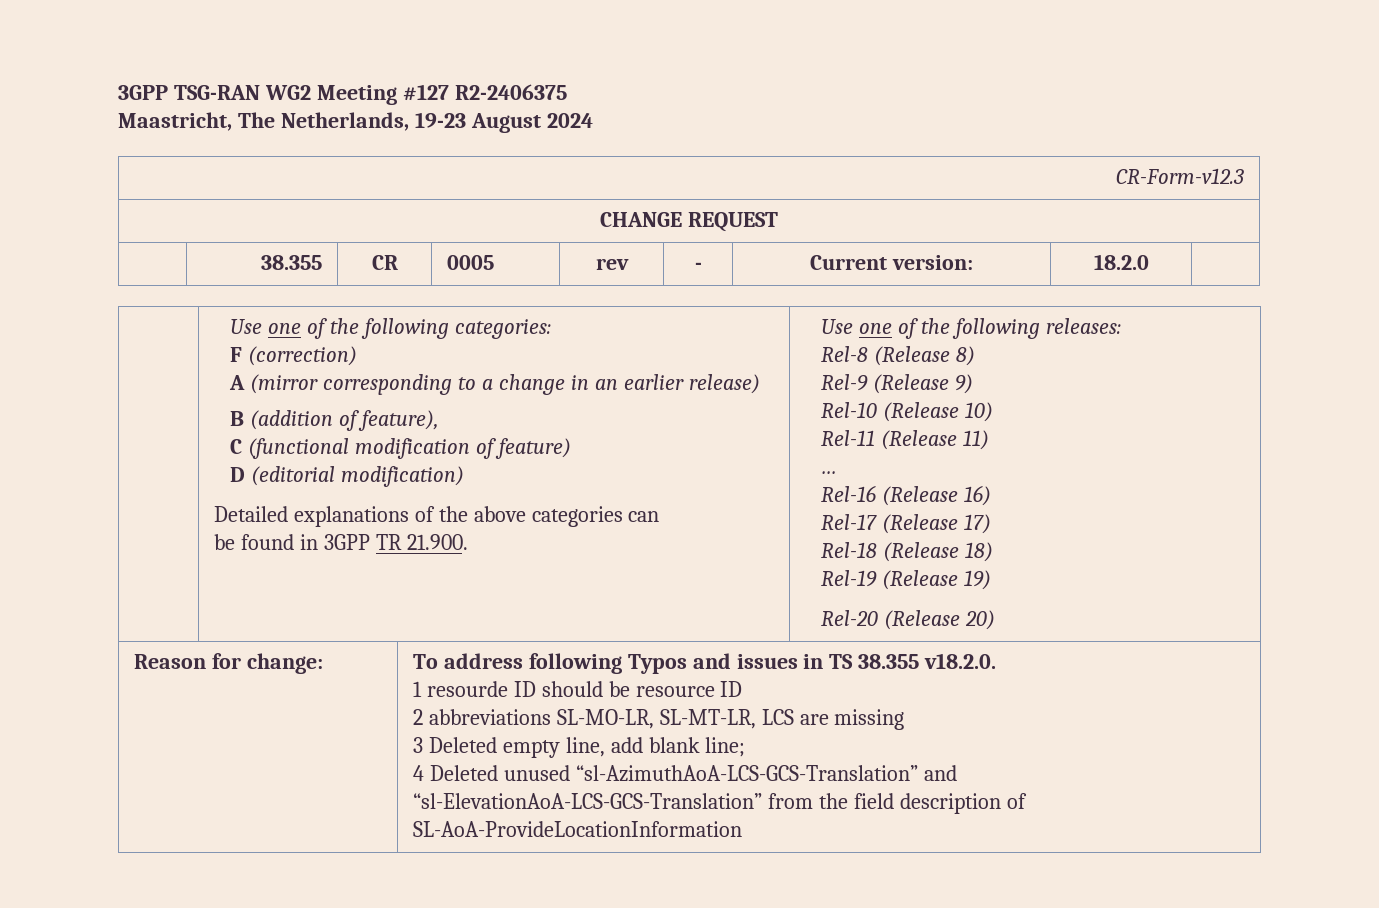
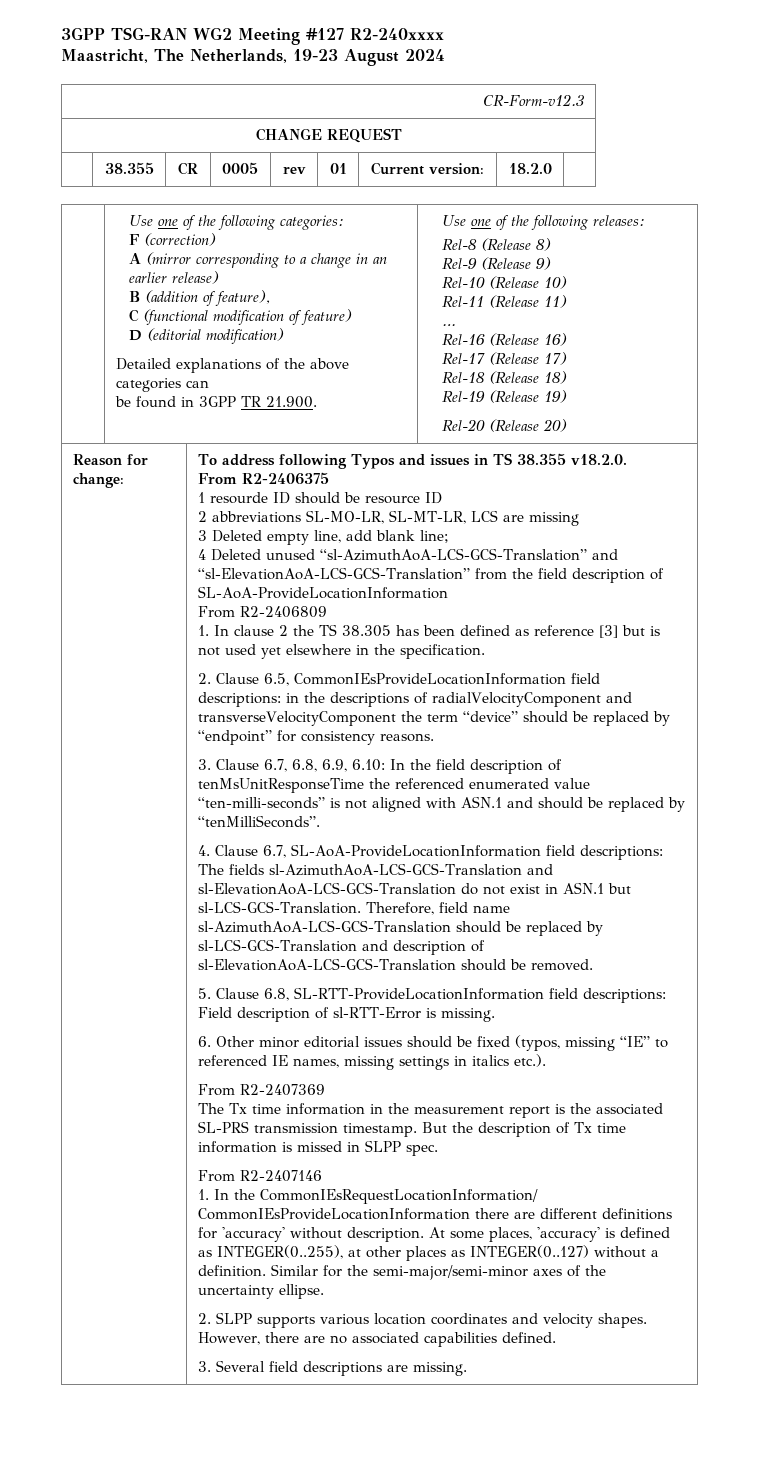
[454,84,567,100] R2-2406375 -> [350,28,444,40] R2-240xxxx
[694,262,702,270] - -> [329,163,347,174] 01
(997, 661) none -> [197,472,329,485] // From R2-2406375
(742, 829) none -> [197,606,327,618] [197,624,660,638] [197,644,485,659] [197,673,600,686] [197,692,632,707] [197,711,670,726] [197,730,434,745] [197,759,562,774] [197,778,590,793] [197,796,685,812] [197,815,320,828] [197,844,663,860] [197,863,553,876] [197,882,631,895] [197,901,510,915] [197,920,603,936] [197,939,485,955] [197,958,593,971] [197,987,666,1003] [197,1007,495,1022] [197,1035,668,1051] [197,1054,546,1070] [197,1084,325,1096] [197,1103,663,1118] [197,1121,626,1137] [197,1140,438,1156] [197,1170,322,1182] [197,1189,538,1204] [197,1208,672,1220] [197,1227,670,1242] [197,1245,659,1261] [197,1264,606,1280] [197,1284,324,1299] [197,1312,647,1328] [197,1332,556,1347] [197,1360,467,1376] // From R2-2406809 // 1. In clause 2 the TS 38.305 has been defined as reference [3] but is not used yet elsewhere in the specification. // 2. Clause 6.5, CommonIEsProvideLocationInformation field descriptions: in the descriptions of radialVelocityComponent and transverseVelocityComponent the term “device” should be replaced by “endpoint” for consistency reasons. // 3. Clause 6.7, 6.8, 6.9, 6.10: In the field description of tenMsUnitResponseTime the referenced enumerated value “ten-milli-seconds” is not aligned with ASN.1 and should be replaced by “tenMilliSeconds”. // 4. Clause 6.7, SL-AoA-ProvideLocationInformation field descriptions: The fields sl-AzimuthAoA-LCS-GCS-Translation and sl-ElevationAoA-LCS-GCS-Translation do not exist in ASN.1 but sl-LCS-GCS-Translation. Therefore, field name sl-AzimuthAoA-LCS-GCS-Translation should be replaced by sl-LCS-GCS-Translation and description of sl-ElevationAoA-LCS-GCS-Translation should be removed. // 5. Clause 6.8, SL-RTT-ProvideLocationInformation field descriptions: Field description of sl-RTT-Error is missing. // 6. Other minor editorial issues should be fixed (typos, missing “IE” to referenced IE names, missing settings in italics etc.). // From R2-2407369 // The Tx time information in the measurement report is the associated SL-PRS transmission timestamp. But the description of Tx time information is missed in SLPP spec. // From R2-2407146 // 1. In the CommonIEsRequestLocationInformation/ CommonIEsProvideLocationInformation there are different definitions for 'accuracy' without description. At some places, 'accuracy' is defined as INTEGER(0..255), at other places as INTEGER(0..127) without a definition. Similar for the semi-major/semi-minor axes of the uncertainty ellipse. // 2. SLPP supports various location coordinates and velocity shapes. However, there are no associated capabilities defined. // 3. Several field descriptions are missing.

